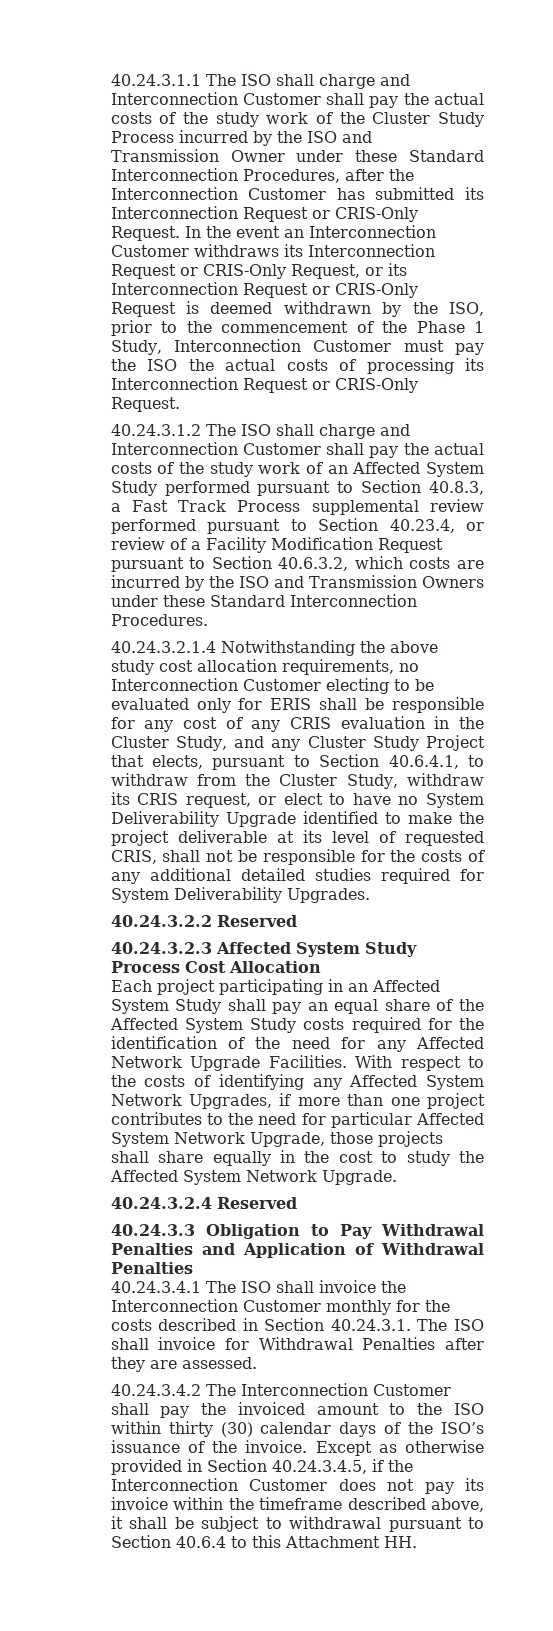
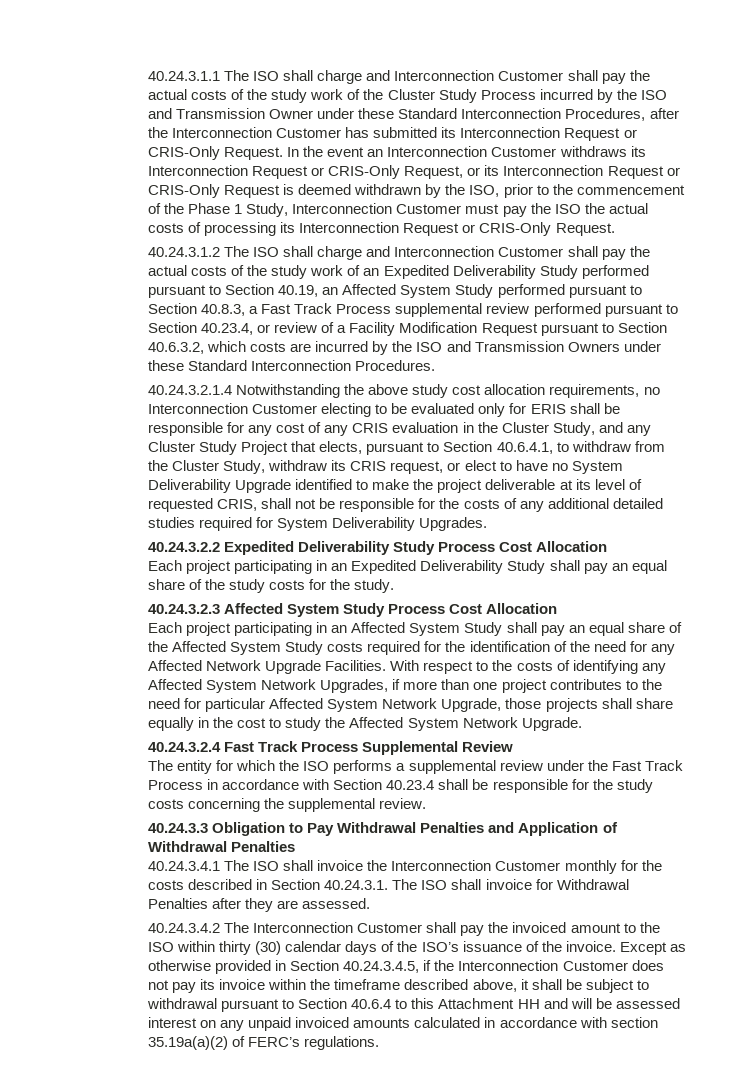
(348, 469) none -> [383,265,649,279] [148,284,339,298] Expedited Deliverability Study performed pursuant to Section 40.19, an
[216,915,297,927] Reserved -> [224,541,608,555] [148,560,667,574] [148,579,395,593] Expedited Deliverability Study Process Cost Allocation // Each project participating in an Expedited Deliverability Study shall pay an equal share of the study costs for the study.
[216,1197,297,1209] Reserved -> [224,741,514,755] [148,760,683,774] [148,779,653,793] [148,798,427,812] Fast Track Process Supplemental Review // The entity for which the ISO performs a supplemental review under the Fast Track Process in accordance with Section 40.23.4 shall be responsible for the study costs concerning the supplemental review.
[383,1536,417,1548] HH. -> [517,998,680,1009] [148,1017,658,1031] [148,1036,380,1050] HH and will be assessed interest on any unpaid invoiced amounts calculated in accordance with section 35.19a(a)(2) of FERC’s regulations.

